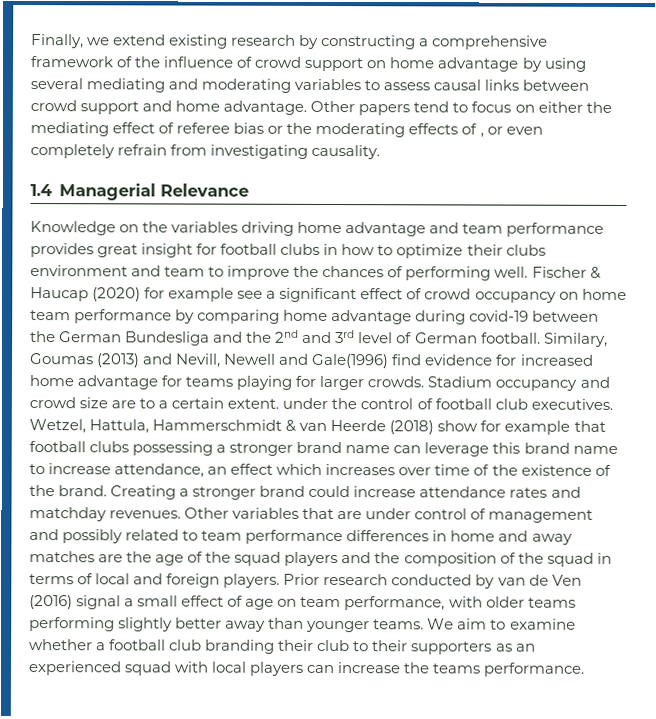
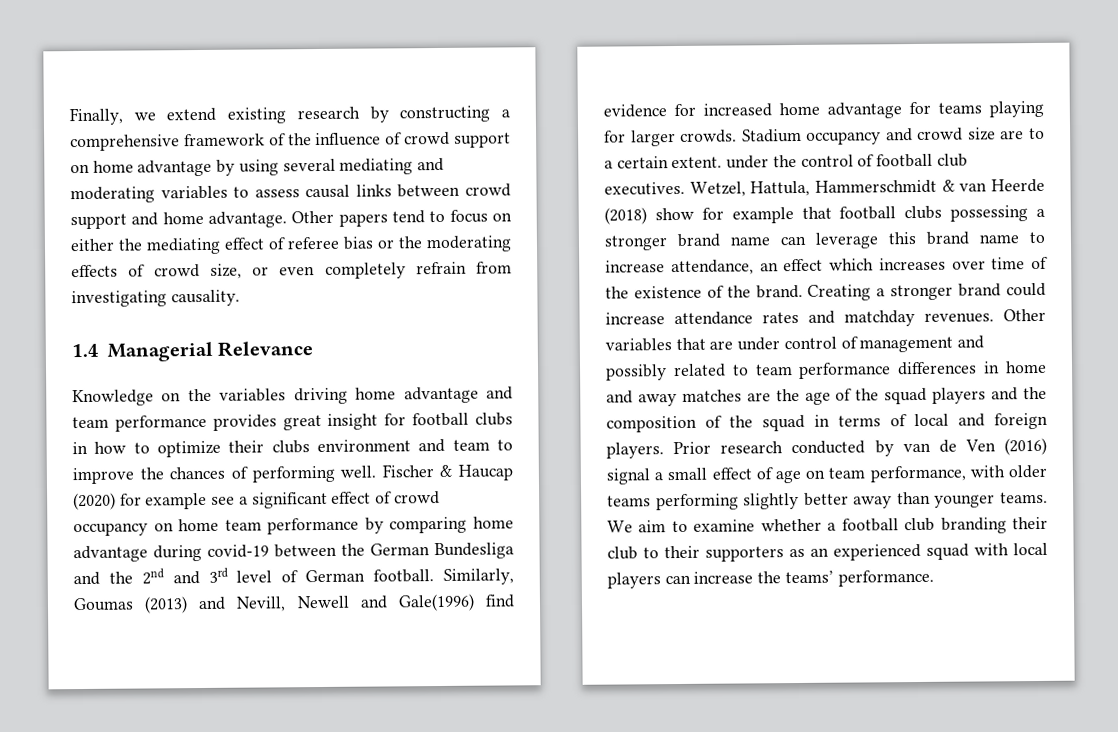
[479,132,484,138] , -> [153,263,242,279] crowd size,
[543,332,608,347] Similary, -> [443,568,515,585] Similarly,
[432,663,481,674] teams -> [784,570,834,584] teams’

